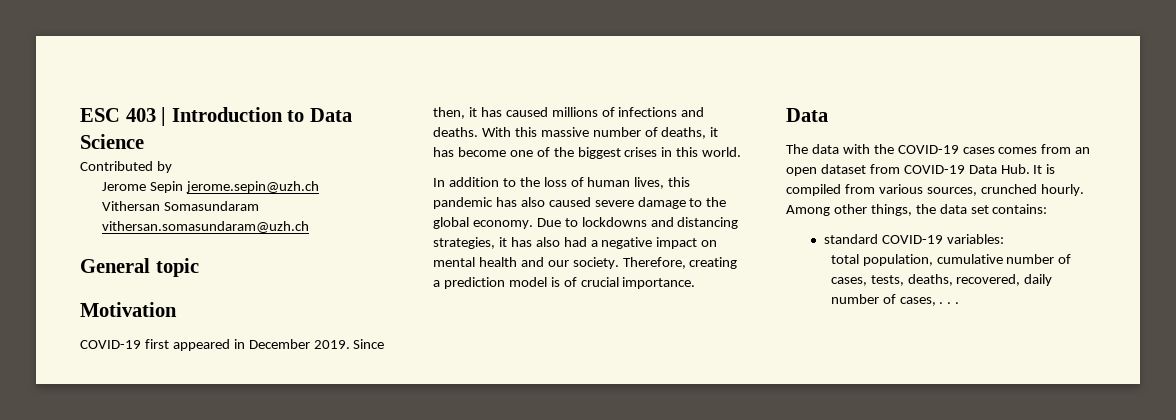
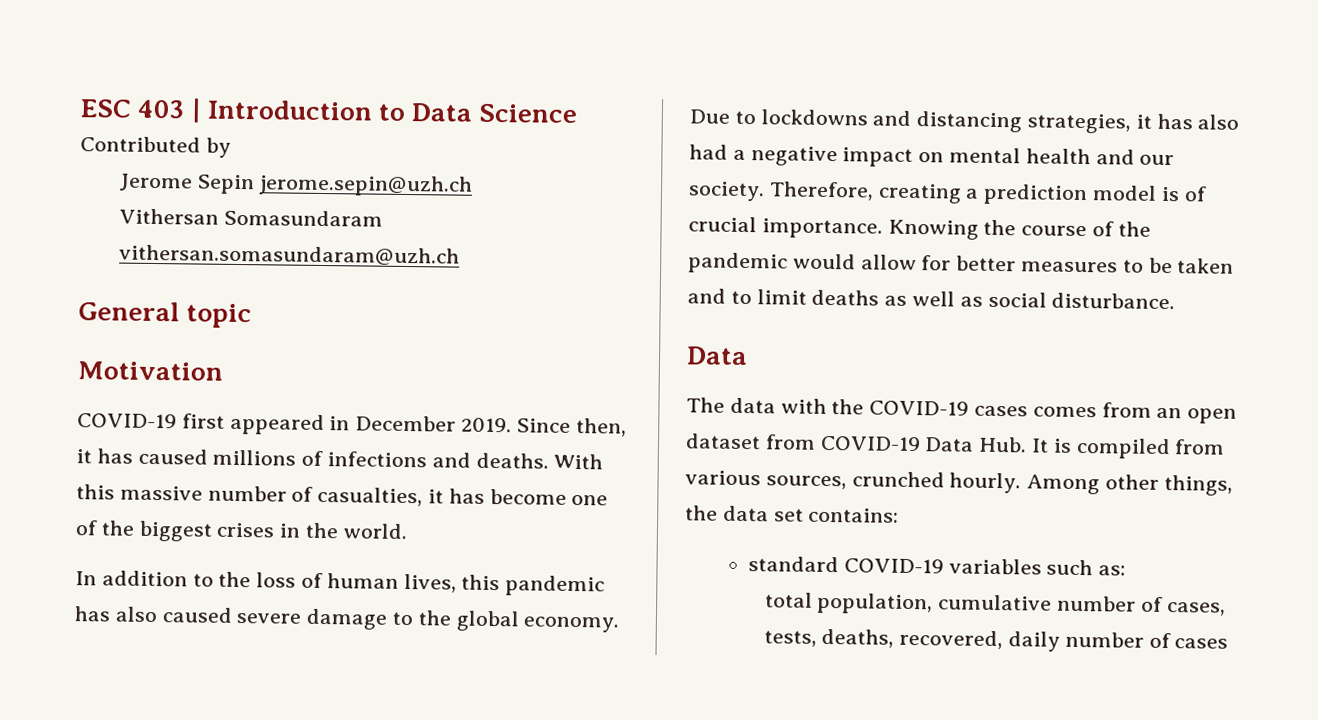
[661,127,707,139] deaths, -> [317,486,424,507] casualties,
[676,147,699,157] this -> [305,522,340,539] the
(696, 283) none -> [887,219,1151,240] [688,252,1235,274] [687,288,1176,310] Knowing the course of the pandemic would allow for better measures to be taken and to limit deaths as well as social disturbance.
[947,234,1005,244] variables: -> [948,558,1127,576] variables such as:
[899,297,960,306] cases, . . . -> [1174,638,1229,649] cases

